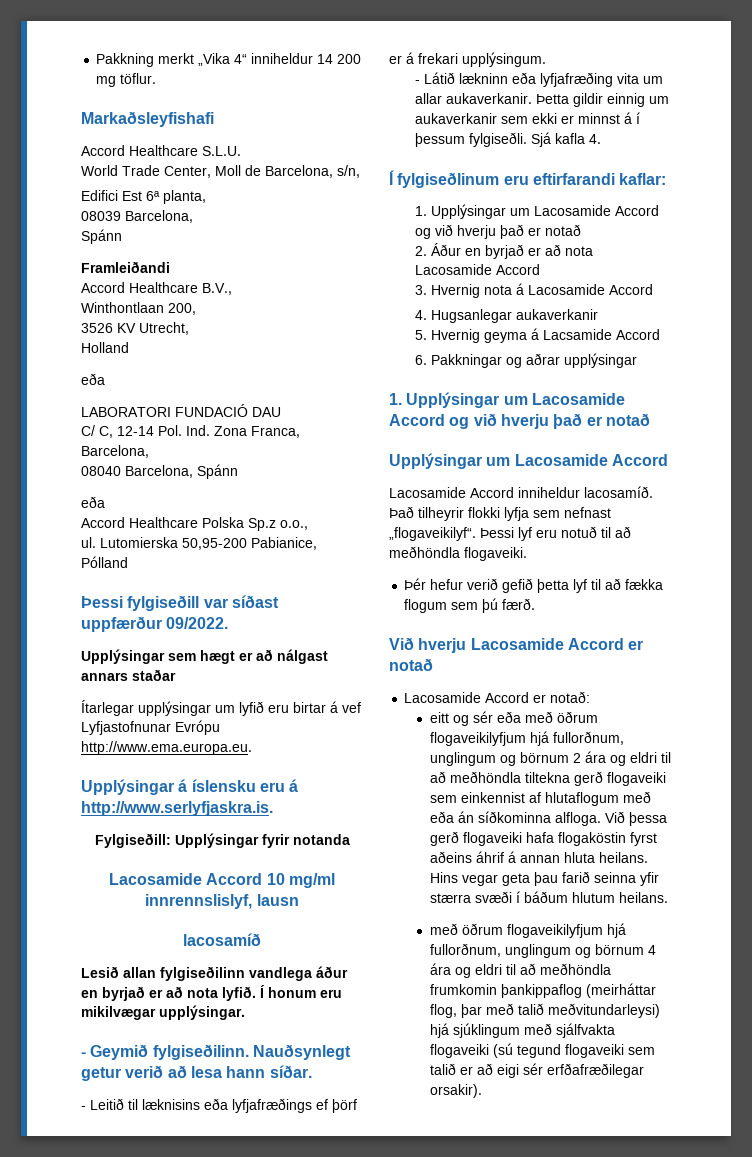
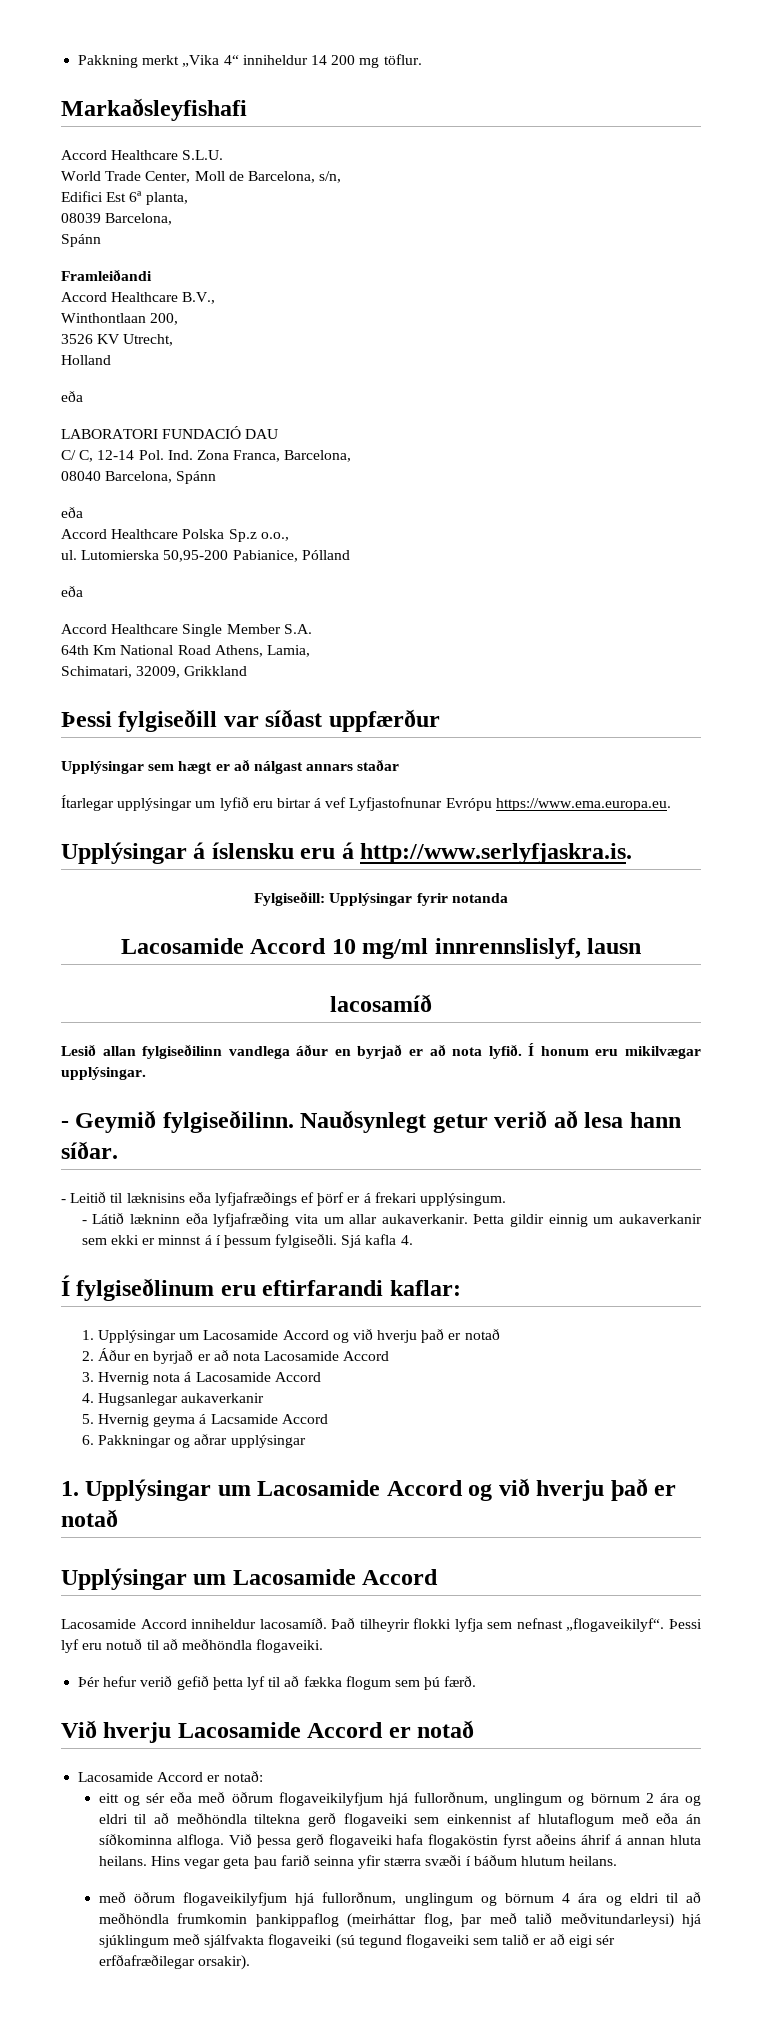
(128, 562) none -> [61,586,83,597] [61,624,312,637] [61,645,310,657] [61,666,248,678] // eða // Accord Healthcare Single Member S.A. // 64th Km National Road Athens, Lamia, // Schimatari, 32009, Grikkland
[166,617,229,629] 09/2022. -> (440, 720) none
[81,741,252,755] http://www.ema.europa.eu. -> [495,798,671,811] https://www.ema.europa.eu.

